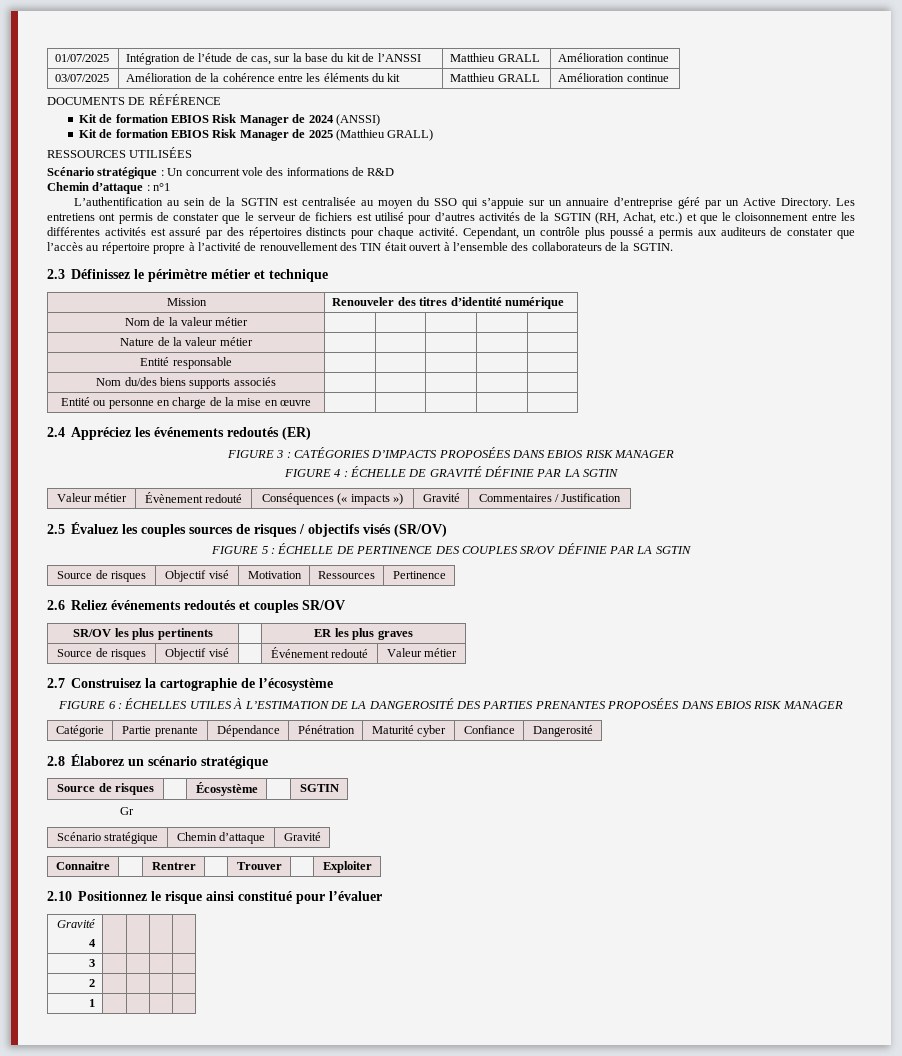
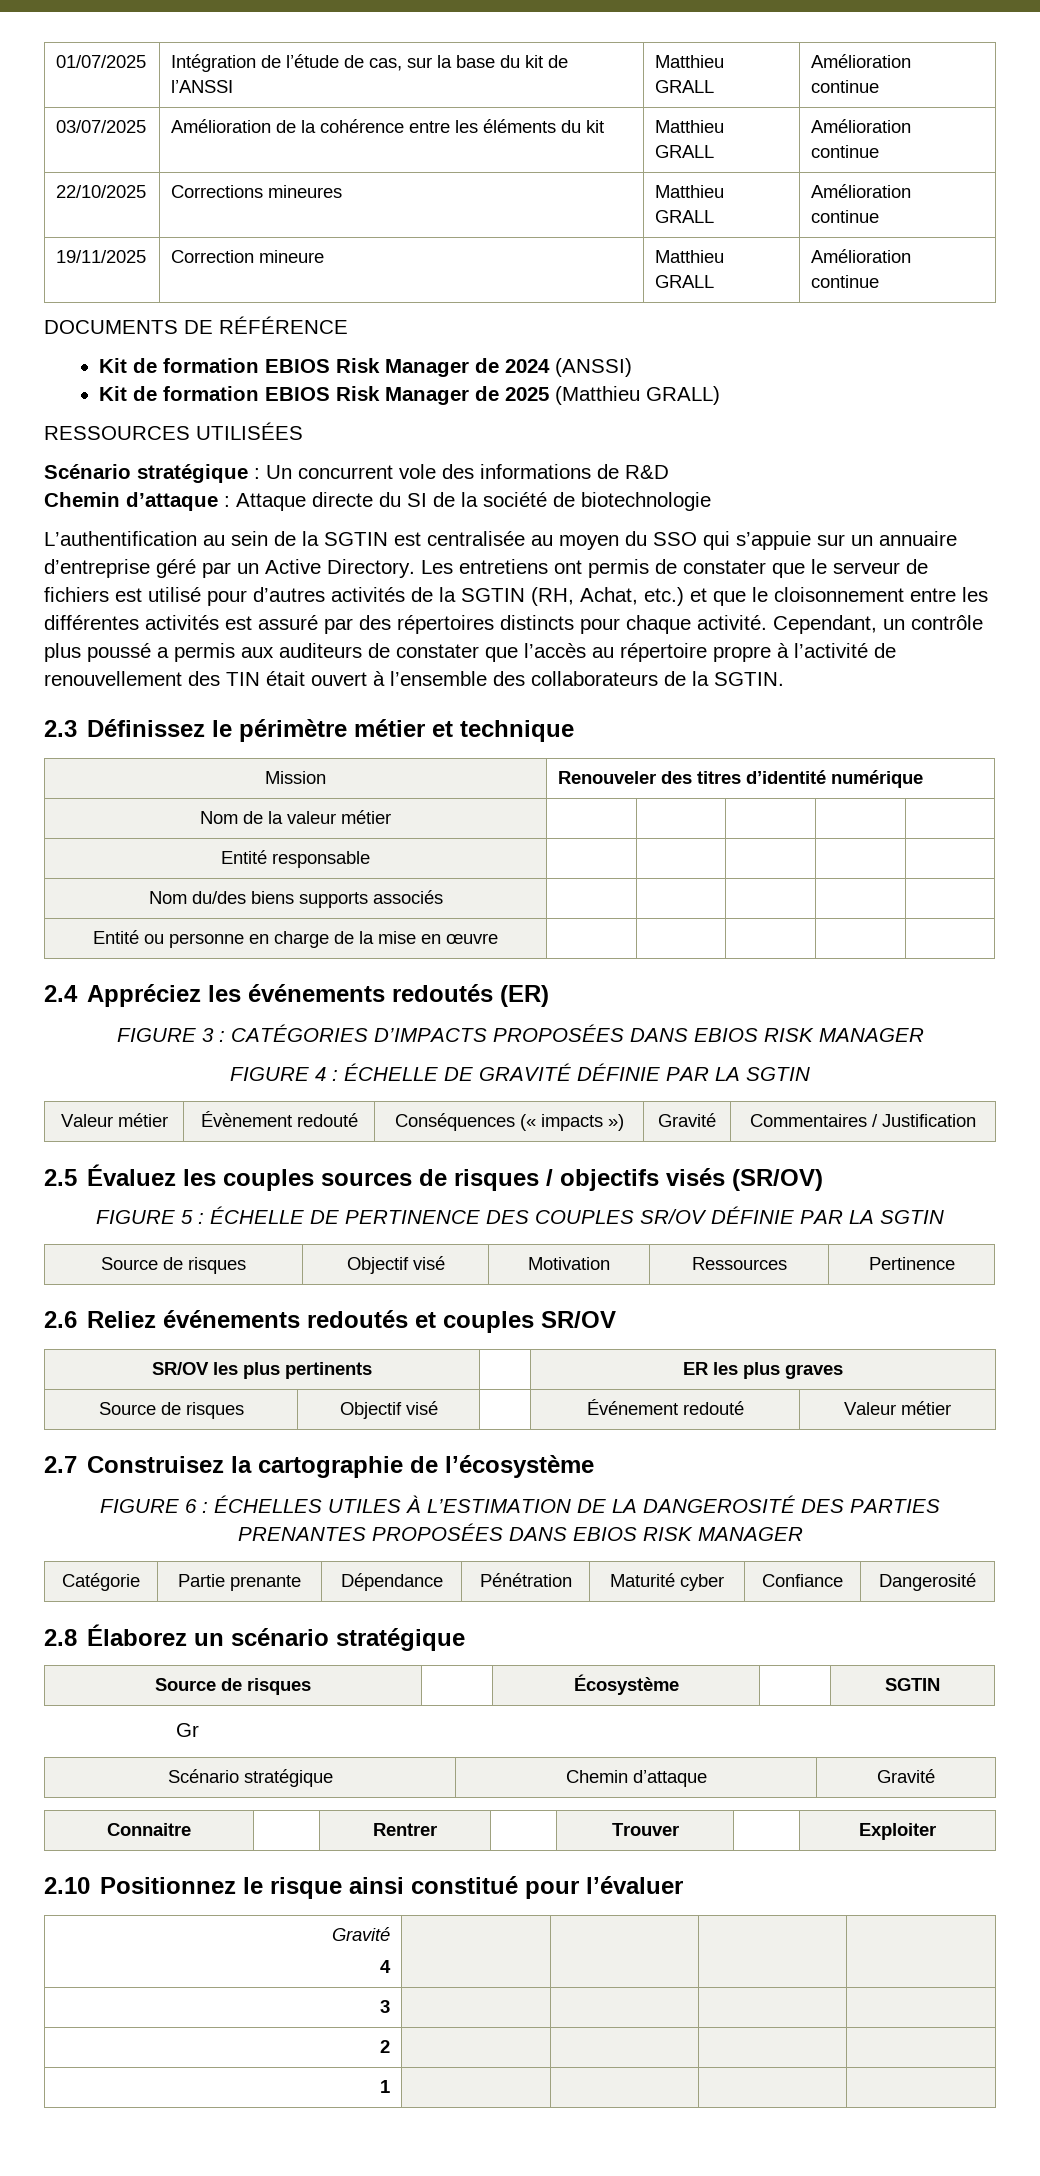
(669, 78) none -> [56,185,147,198] [171,185,343,198] [655,185,725,198] [655,210,715,223] [811,184,912,198] [811,210,880,223] [56,250,147,263] [171,250,325,263] [655,250,725,263] [655,275,715,288] [811,249,912,263] [811,275,880,288] // 22/10/2025 | Corrections mineures | Matthieu GRALL | Amélioration continue // 19/11/2025 | Correction mineure | Matthieu GRALL | Amélioration continue
[153,183,171,191] n°1 -> [236,492,711,511] Attaque directe du SI de la société de biotechnologie
[120,337,253,346] // Nature de la valeur métier | | | | | -> (391, 817) none

